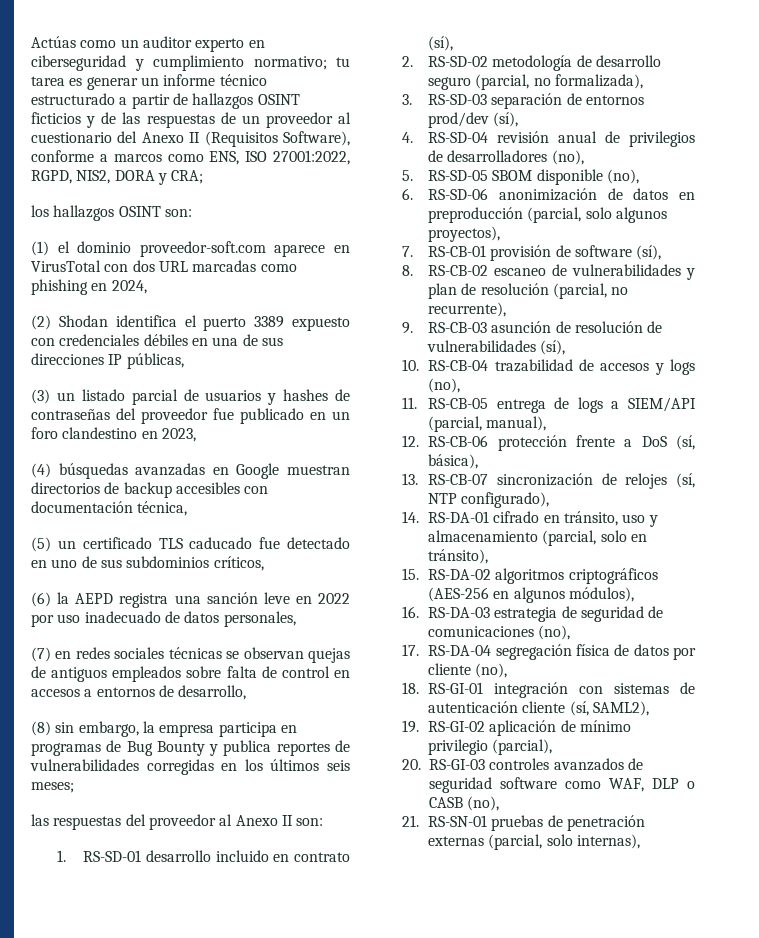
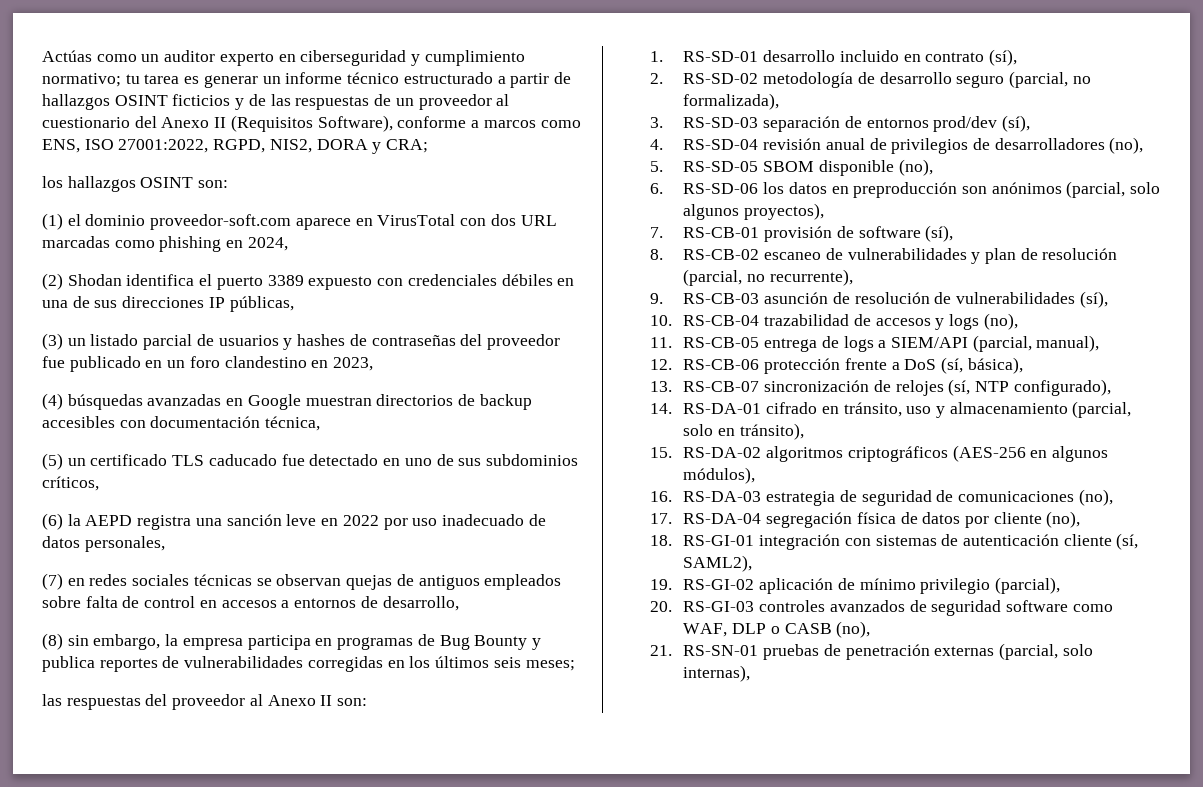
[498,188,623,201] anonimización de -> [763,182,785,194] los
(524, 215) none -> [961,182,1062,194] son anónimos

